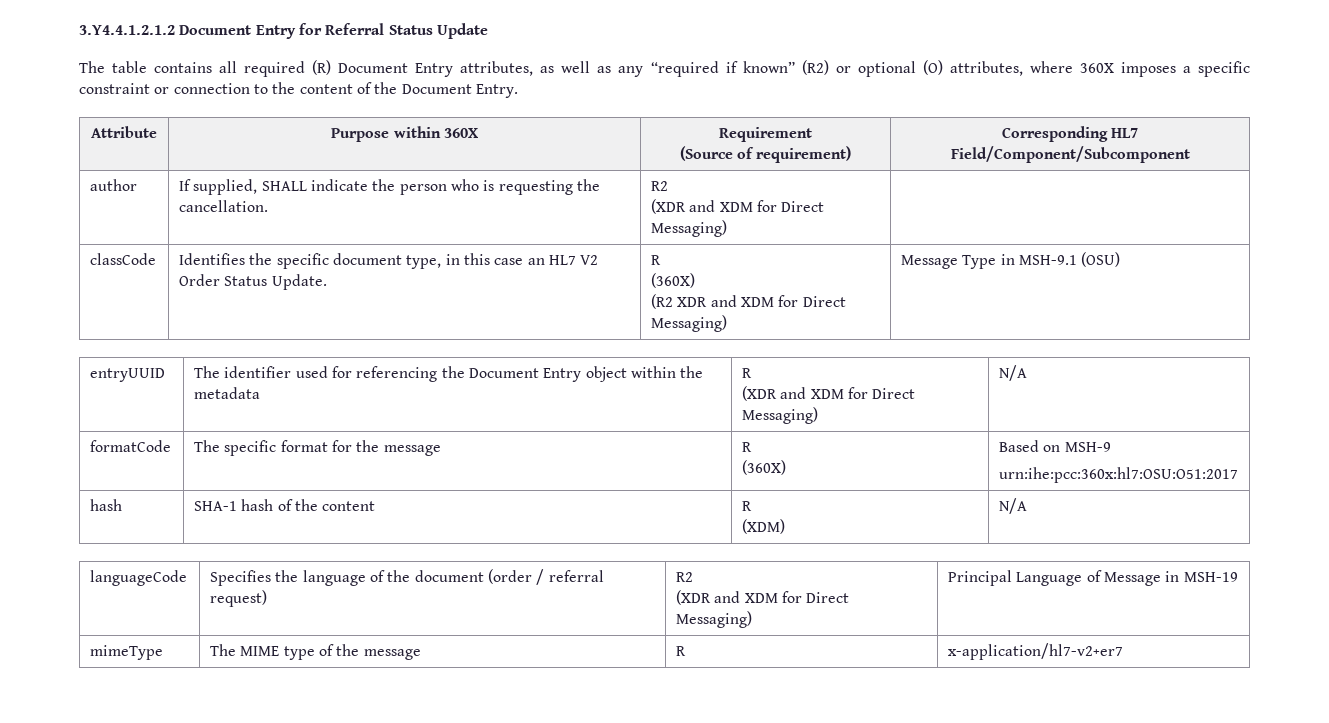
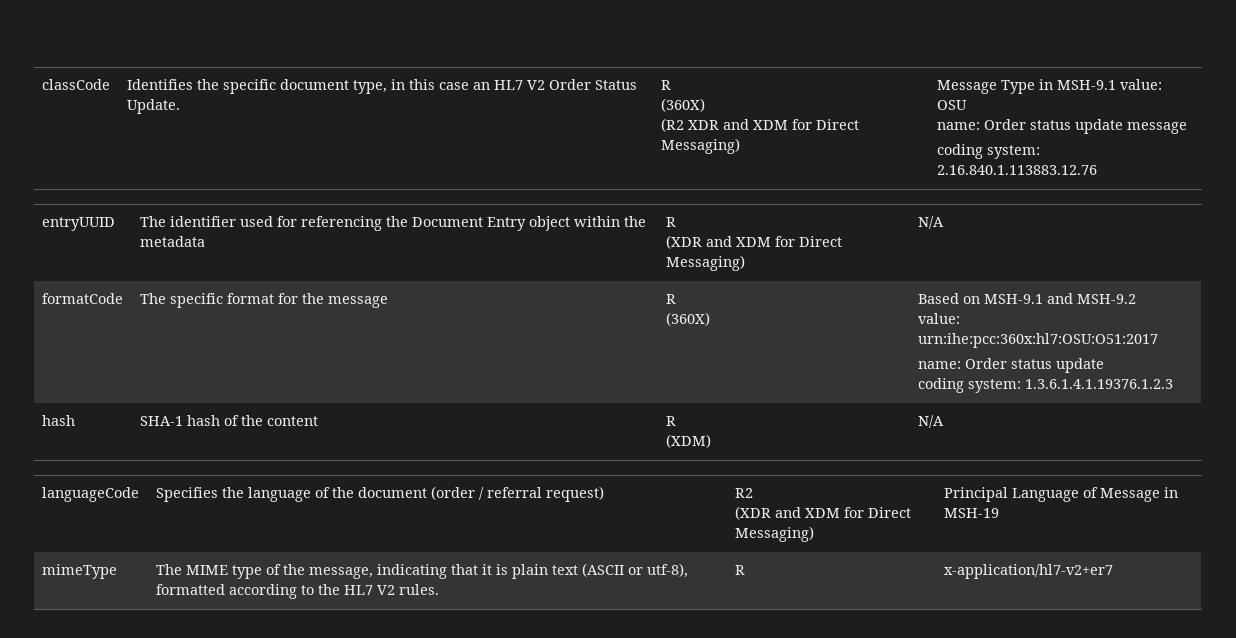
[79,23,488,39] [79,60,1250,77] [79,82,518,98] [91,126,157,138] [331,126,478,142] [719,127,812,142] [679,146,852,163] [1001,126,1139,142] [950,146,1190,163] [90,179,138,191] [179,179,601,195] [179,200,269,212] [651,181,669,191] [651,199,825,214] [651,220,728,237] 3.Y4.4.1.2.1.2 Document Entry for Referral Status Update // The table contains all required (R) Document Entry attributes, as well as any “required if known” (R2) or optional (O) attributes, where 360X imposes a specific constraint or connection to the content of the Document Entry. // Attribute | Purpose within 360X | Requirement // (Source of requirement) | Corresponding HL7 Field/Component/Subcomponent // author | If supplied, SHALL indicate the person who is requesting the cancellation. | R2 // (XDR and XDM for Direct Messaging) | // -> (42, 84) none
[1081,252,1121,267] (OSU) -> [1120,79,1163,90] [937,100,968,110] [937,119,1188,134] [937,144,1041,159] [937,165,1098,175] value: OSU // name: Order status update message // coding system: 2.16.840.1.113883.12.76
[1064,442,1111,452] [999,467,1239,483] MSH-9 // urn:ihe:pcc:360x:hl7:OSU:O51:2017 -> [984,293,1137,304] [918,313,961,324] [918,333,1159,348] [918,358,1105,373] [918,378,1174,393] MSH-9.1 and MSH-9.2 // value: urn:ihe:pcc:360x:hl7:OSU:O51:2017 // name: Order status update // coding system: 1.3.6.1.4.1.19376.1.2.3
[363,649,421,660] message -> [309,563,689,579] [156,584,440,599] message, indicating that it is plain text (ASCII or utf-8), formatted according to the HL7 V2 rules.

